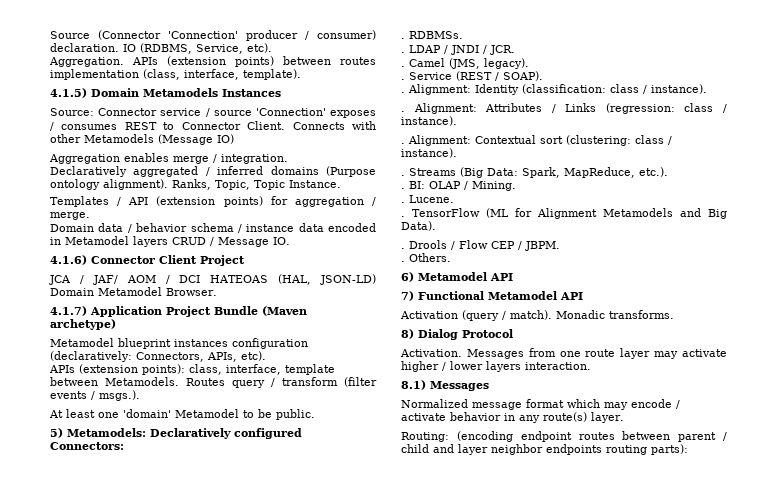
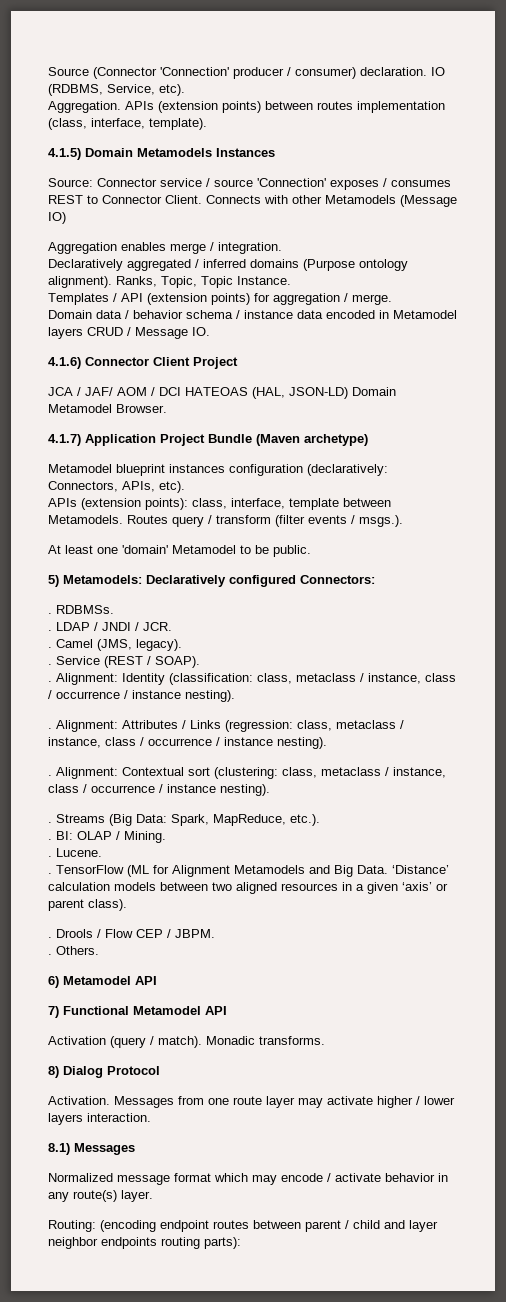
[610,84,707,94] class / instance). -> [257,673,456,684] [48,690,235,702] class, metaclass / instance, class / occurrence / instance nesting).
[684,103,727,113] [401,116,457,126] class / instance). -> [297,720,404,731] [48,737,327,749] class, metaclass / instance, class / occurrence / instance nesting).
[635,135,672,145] [401,148,457,158] class / instance). -> [282,767,446,778] [48,784,270,796] class, metaclass / instance, class / occurrence / instance nesting).
[401,221,436,231] Data). -> [357,865,449,874] [48,882,448,894] [48,899,127,911] Data. ‘Distance’ calculation models between two aligned resources in a given ‘axis’ or parent class).

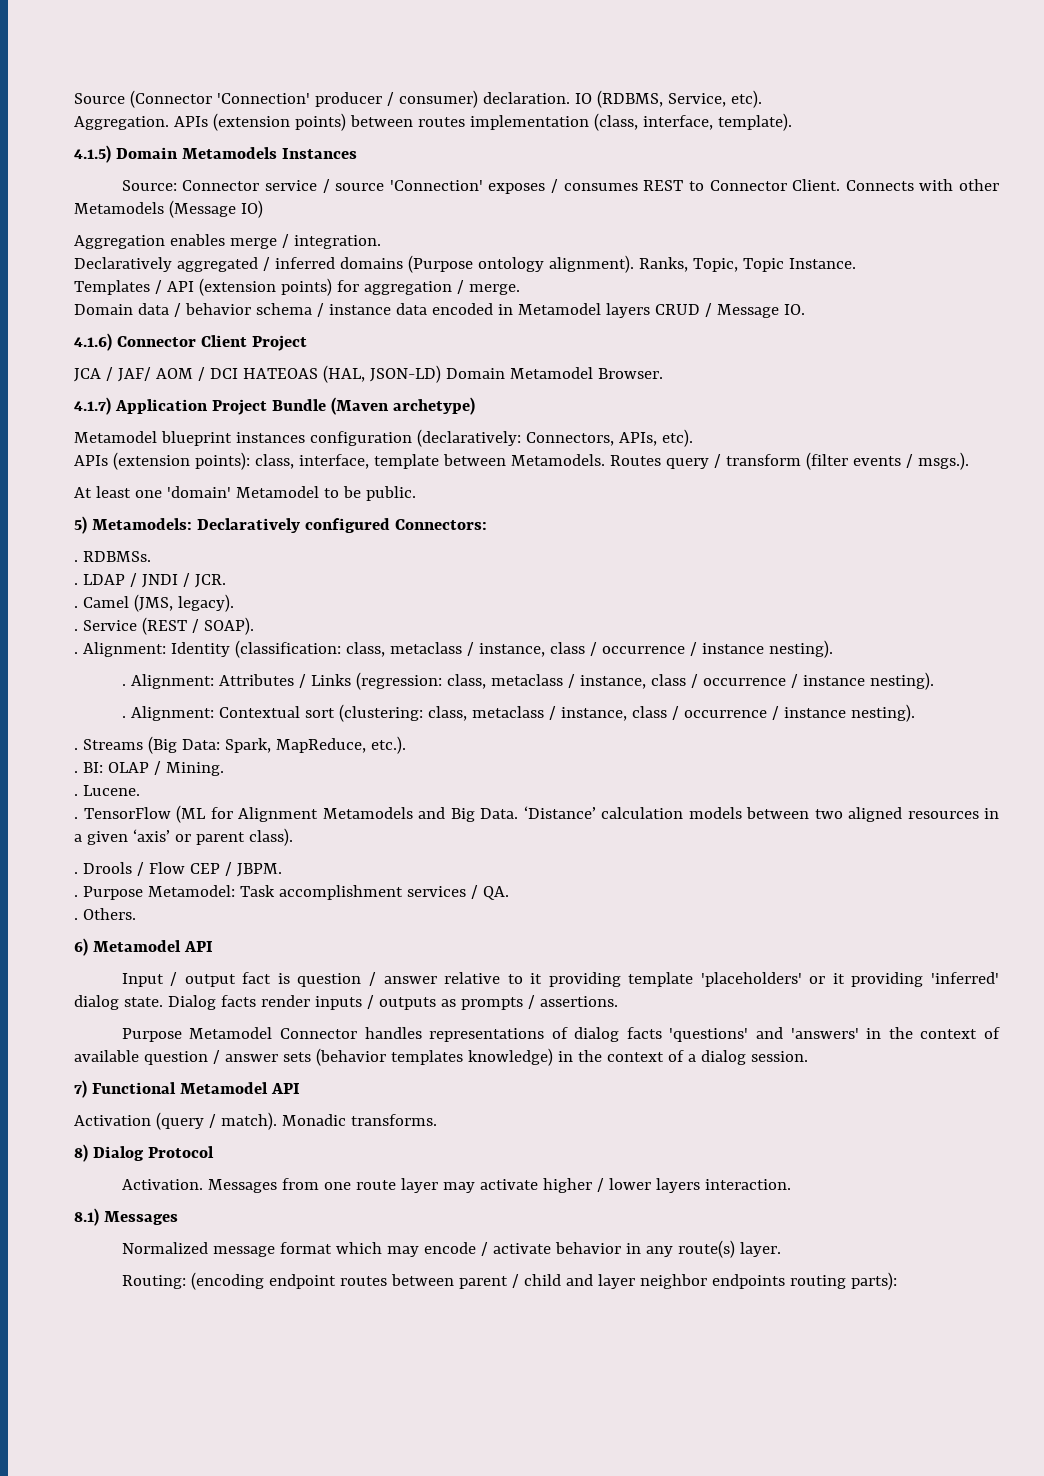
(215, 933) none -> [74,885,509,900] // . Purpose Metamodel: Task accomplishment services / QA.
(157, 980) none -> [121,972,1000,987] [74,995,618,1010] [121,1027,1001,1042] [74,1048,808,1066] // Input / output fact is question / answer relative to it providing template 'placeholders' or it providing 'inferred' dialog state. Dialog facts render inputs / outputs as prompts / assertions. // Purpose Metamodel Connector handles representations of dialog facts 'questions' and 'answers' in the context of available question / answer sets (behavior templates knowledge) in the context of a dialog session.

